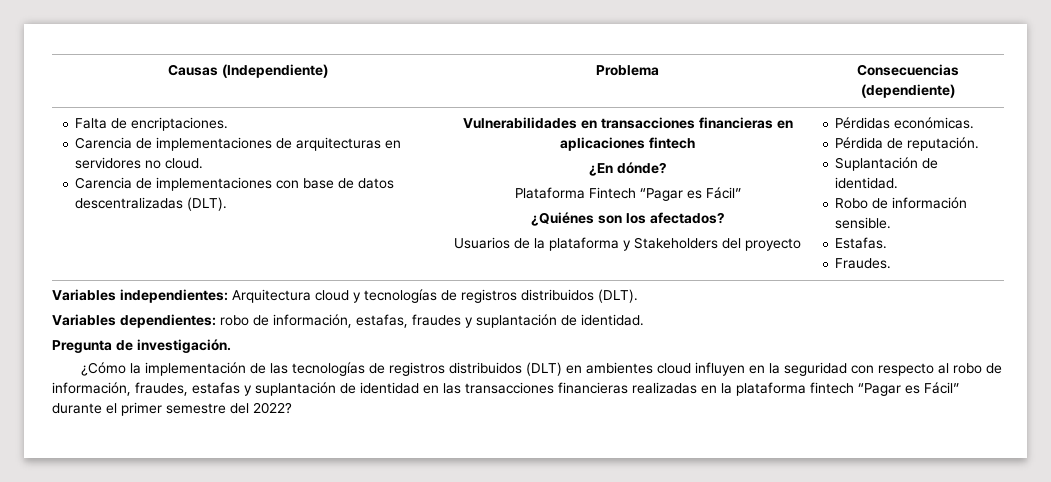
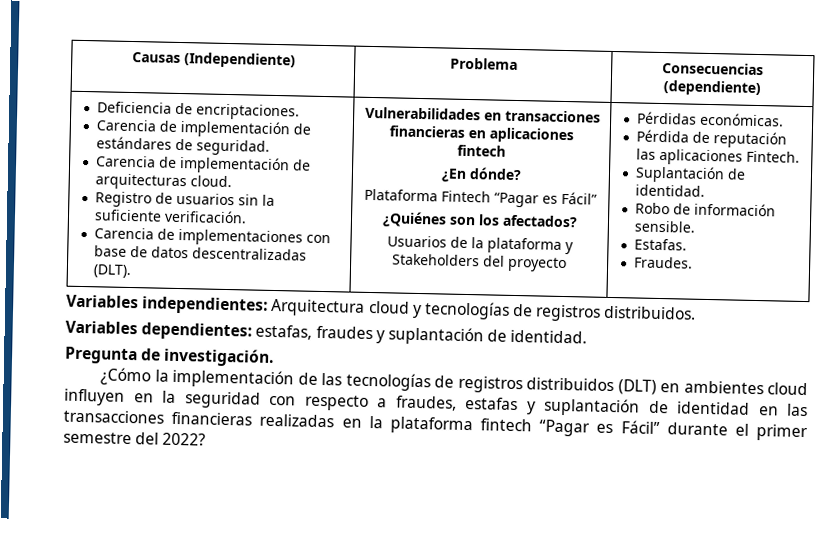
[75,118,108,129] Falta -> [96,101,172,114] Deficiencia
[156,137,402,151] [75,157,204,169] implementaciones de arquitecturas en servidores no cloud. -> [179,120,311,139] [95,136,270,156] [95,155,311,175] [94,173,232,191] [94,191,275,208] [93,209,247,224] implementación de estándares de seguridad. // Carencia de implementación de arquitecturas cloud. // Registro de usuarios sin la suficiente verificación.
[907,137,980,151] reputación. -> [712,131,787,149] [635,148,800,166] reputación las aplicaciones Fintech.
[521,289,638,303] distribuidos (DLT). -> [604,305,697,320] distribuidos.
[220,314,352,328] robo de información, -> (253, 331) none
[938,363,1003,374] [52,382,131,396] al robo de información, -> [377,398,387,408] a

